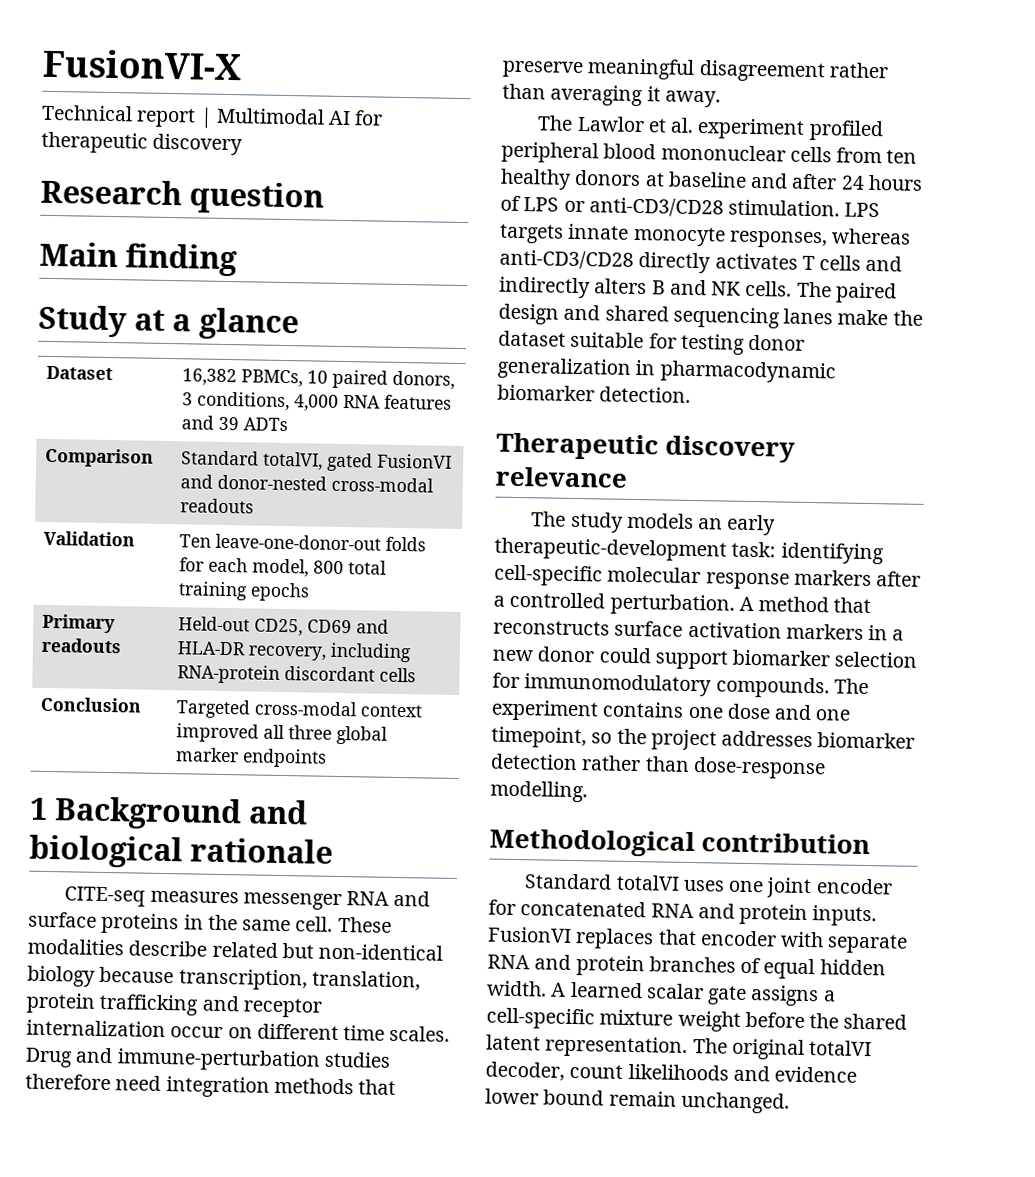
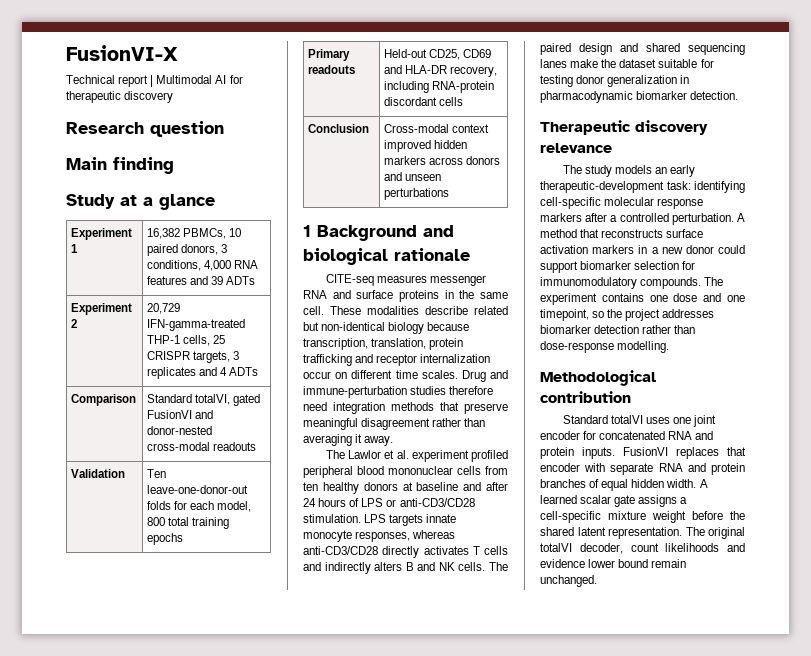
[46,365,114,381] Dataset -> [70,228,132,240] [70,244,78,253] Experiment 1
(289, 424) none -> [70,303,132,315] [70,319,77,328] [146,303,180,314] [146,319,245,331] [146,335,225,346] [146,351,239,363] [146,367,259,379] // Experiment 2 | 20,729 IFN-gamma-treated THP-1 cells, 25 CRISPR targets, 3 replicates and 4 ADTs
[176,699,423,719] [176,723,389,745] [175,747,328,768] Targeted cross-modal context improved all three global marker endpoints -> [383,124,489,133] [383,140,467,152] [383,156,500,165] [383,172,441,181] [383,188,449,200] Cross-modal context improved hidden markers across donors and unseen perturbations

